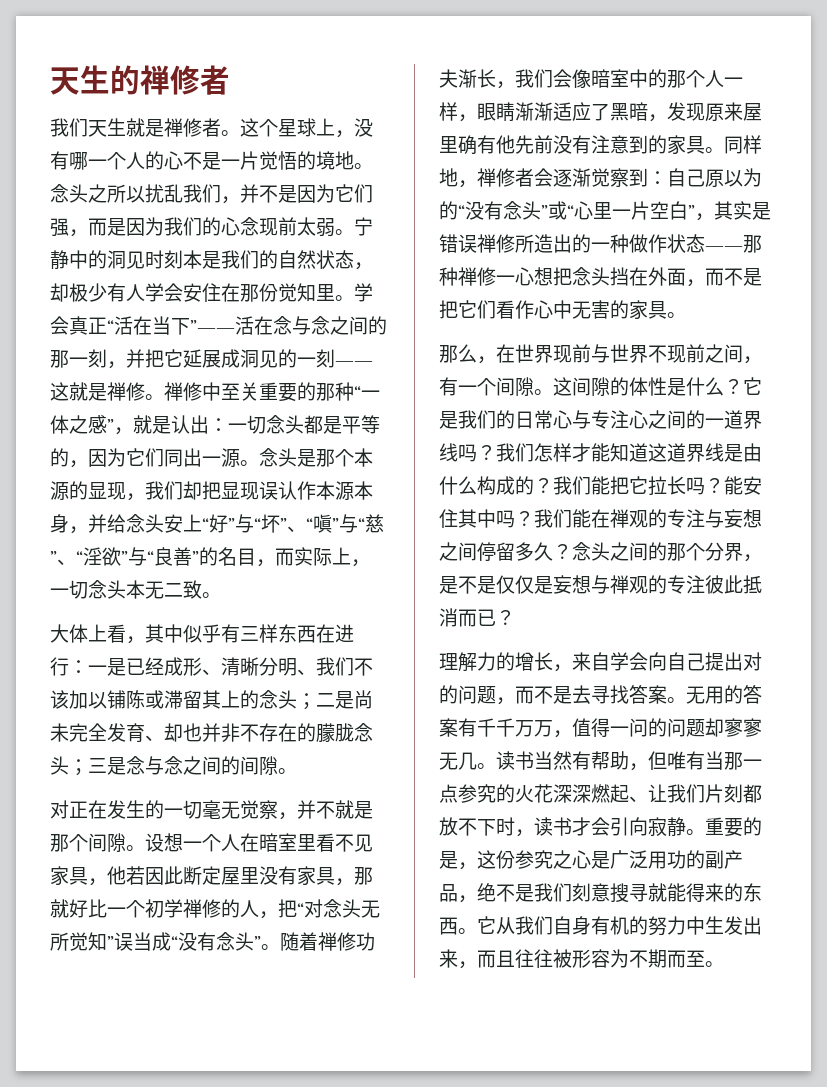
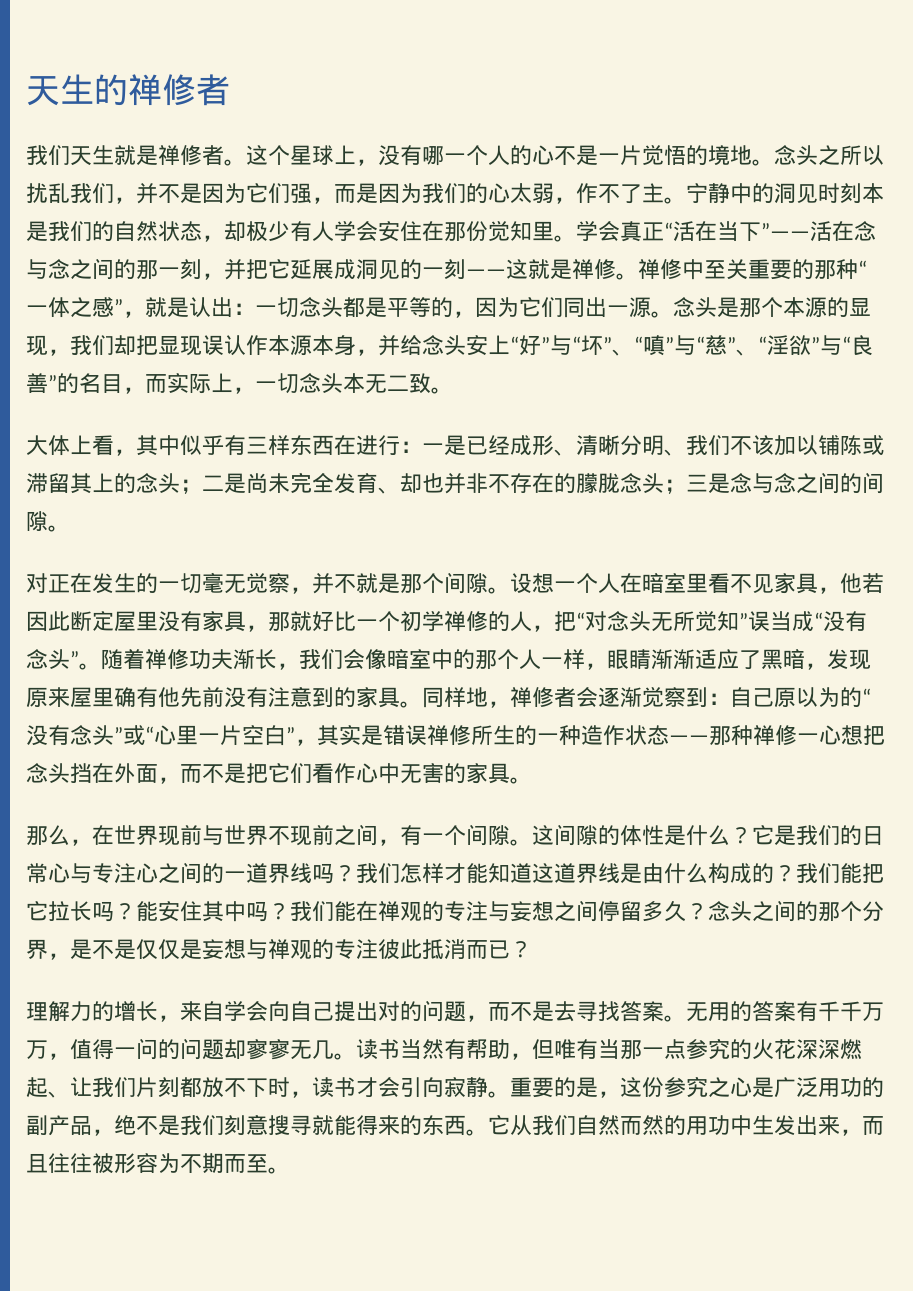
[240,217,335,237] 念现前太弱 -> [510,183,664,204] 太弱，作不了主
[534,234,648,253] 造出的一种做 -> [493,725,603,745] 生的一种造
[572,916,686,936] 身有机的努力 -> [598,1115,730,1135] 然而然的用功

